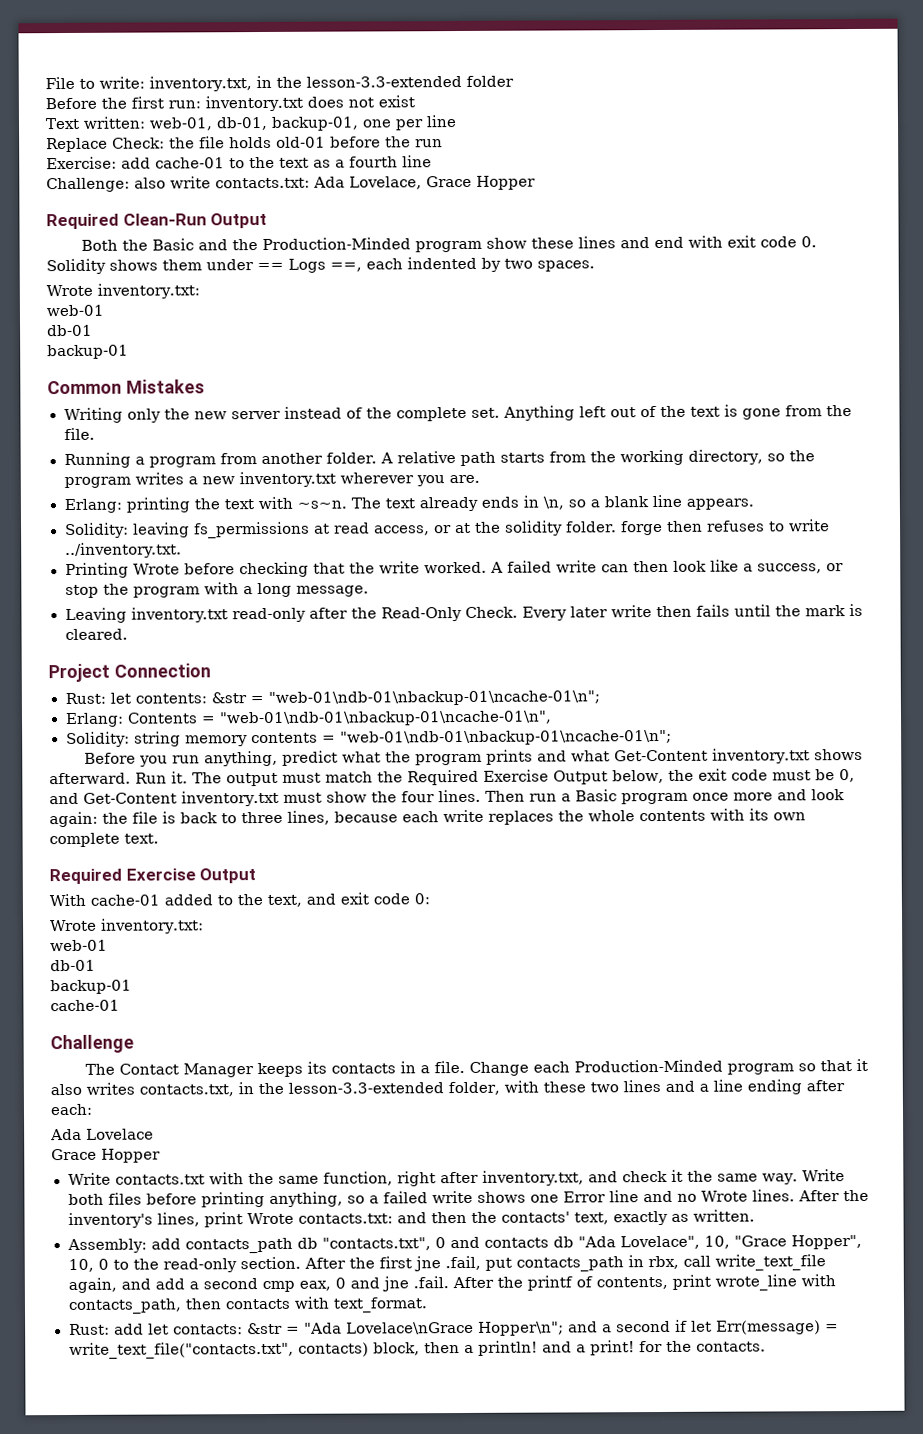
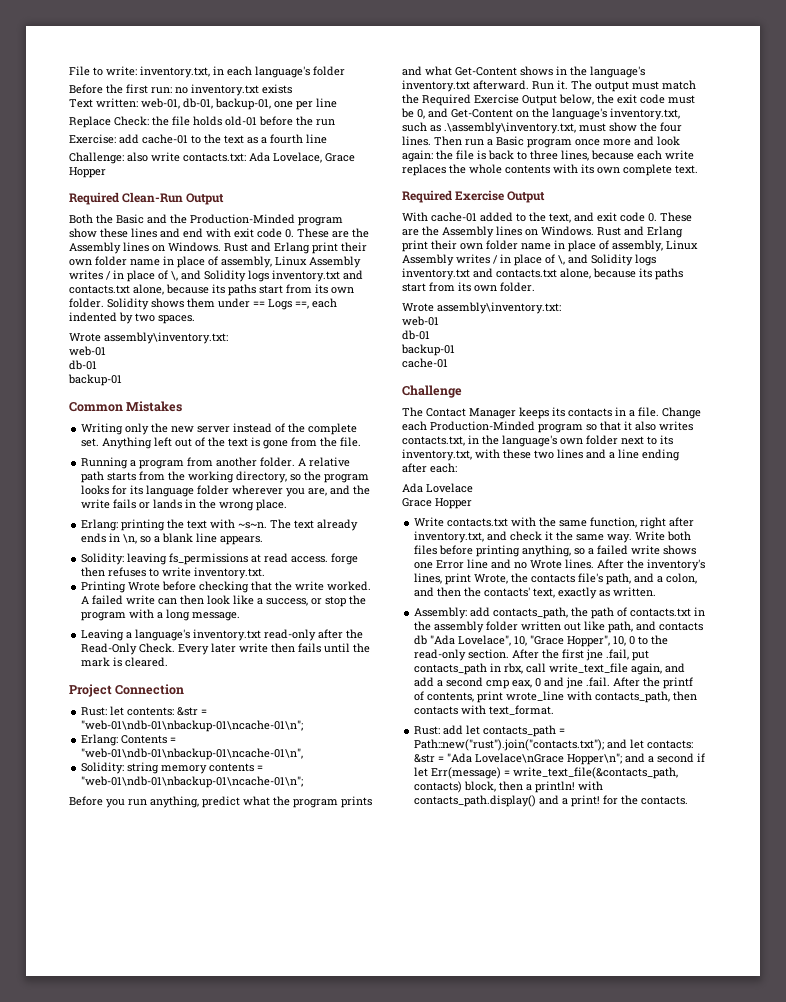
[275,75,462,88] the lesson-3.3-extended -> [227,66,310,78] each language's
[205,95,415,112] inventory.txt does not exist -> [175,84,292,96] no inventory.txt exists
(817, 242) none -> [297,228,369,238] [69,242,367,254] [69,256,361,268] [69,270,363,282] [69,284,354,296] [69,298,104,308] These are the Assembly lines on Windows. Rust and Erlang print their own folder name in place of assembly, Linux Assembly writes / in place of \, and Solidity logs inventory.txt and contacts.txt alone, because its paths start from its own folder.
[97,283,200,299] inventory.txt: -> [104,332,228,344] assembly\inventory.txt:
[134,471,481,488] writes a new inventory.txt wherever you are. -> [81,485,371,497] [81,499,288,511] looks for its language folder wherever you are, and the write fails or lands in the wrong place.
[373,520,618,536] access, or at the solidity folder. -> [291,556,329,563] access.
[64,542,183,559] ../inventory.txt. -> [194,567,266,579] inventory.txt.
(127, 615) none -> [126,629,191,641] a language's
[711,748,863,764] inventory.txt shows -> [520,66,645,78] [402,80,470,92] shows in the language's inventory.txt
[181,790,279,807] inventory.txt -> [516,108,680,120] [402,122,576,134] on the language's inventory.txt, such as .\assembly\inventory.txt,
[414,893,430,905] [50,918,204,934] 0: // Wrote inventory.txt: -> [648,212,692,222] [402,226,683,238] [402,240,698,252] [402,254,656,266] [402,268,683,280] [402,282,535,292] [402,302,561,314] 0. These are the Assembly lines on Windows. Rust and Erlang print their own folder name in place of assembly, Linux Assembly writes / in place of \, and Solidity logs inventory.txt and contacts.txt alone, because its paths start from its own folder. // Wrote assembly\inventory.txt:
[288,1081,500,1096] lesson-3.3-extended folder, -> [502,435,673,447] [402,449,472,461] language's own folder next to its inventory.txt,
[246,1212,393,1225] Wrote contacts.txt: -> [474,573,698,585] Wrote, the contacts file's path, and a colon,
[184,1237,446,1254] contacts_path db "contacts.txt", 0 -> [493,607,706,619] [414,621,634,633] contacts_path, the path of contacts.txt in the assembly folder written out like path,
(169, 1329) none -> [483,725,566,737] [414,739,645,751] contacts_path = Path::new("rust").join("contacts.txt"); and let
[68,1341,294,1359] write_text_file("contacts.txt", -> [513,767,679,779] write_text_file(&contacts_path,
(538, 1348) none -> [578,781,604,791] [414,795,537,807] with contacts_path.display()

